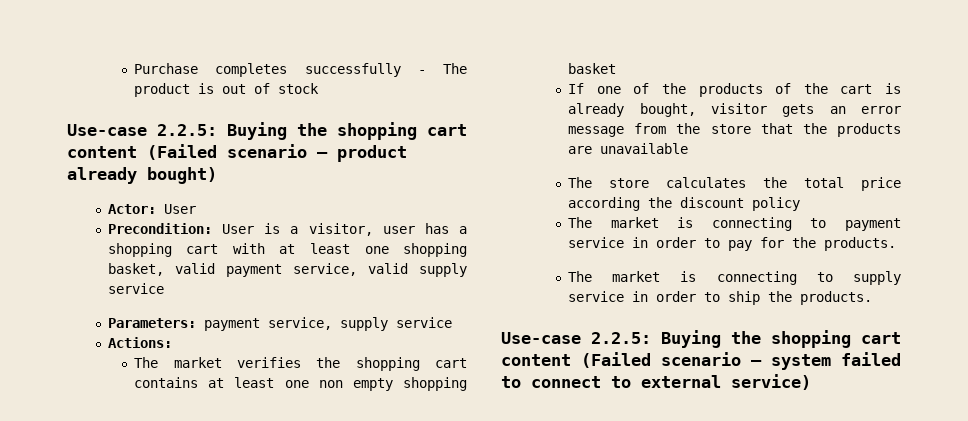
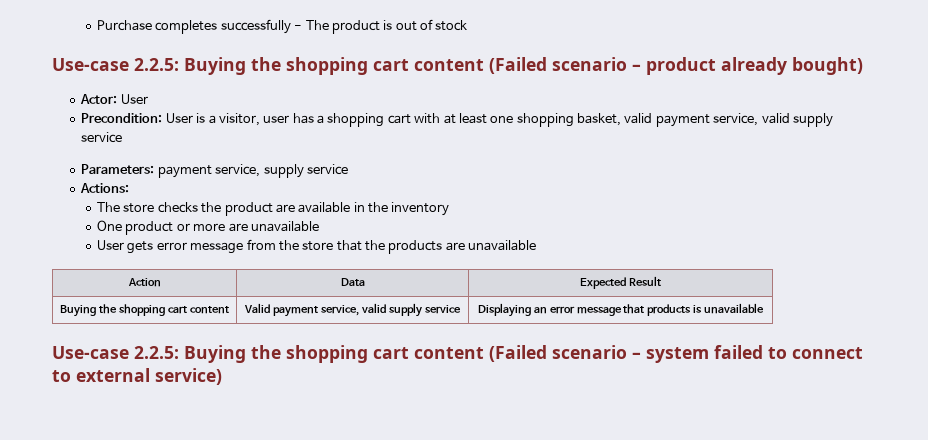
[173,357,467,371] [134,377,467,391] [568,63,617,74] [568,83,901,97] [568,103,846,117] market verifies the shopping cart contains at least one non empty shopping basket // If one of the products of the cart is already bought, visitor gets an -> [123,202,450,216] [97,220,319,235] [97,240,154,254] store checks the product are available in the inventory // One product or more are unavailable // User gets
[568,177,901,191] [568,197,801,211] [568,217,901,231] [568,237,897,251] [568,271,901,285] [568,291,873,305] // The store calculates the total price according the discount policy // The market is connecting to payment service in order to pay for the products. // The market is connecting to supply service in order to ship the products. -> [127,278,161,287] [340,278,365,286] [580,276,661,289] [60,304,229,317] [244,303,461,317] [477,303,765,317] // Action | Data | Expected Result // Buying the shopping cart content | Valid payment service, valid supply service | Displaying an error message that products is unavailable

